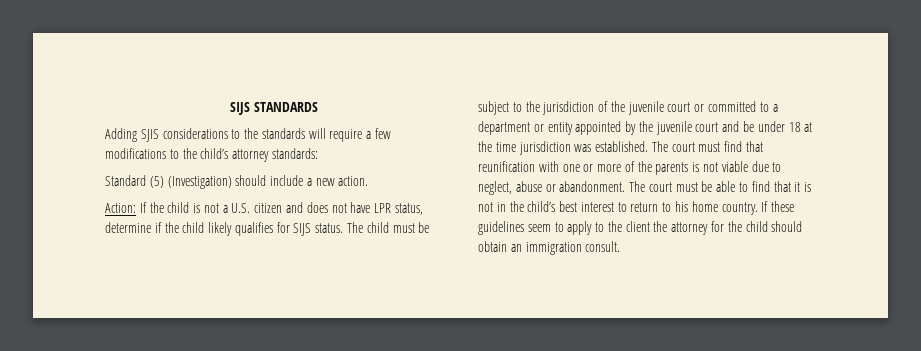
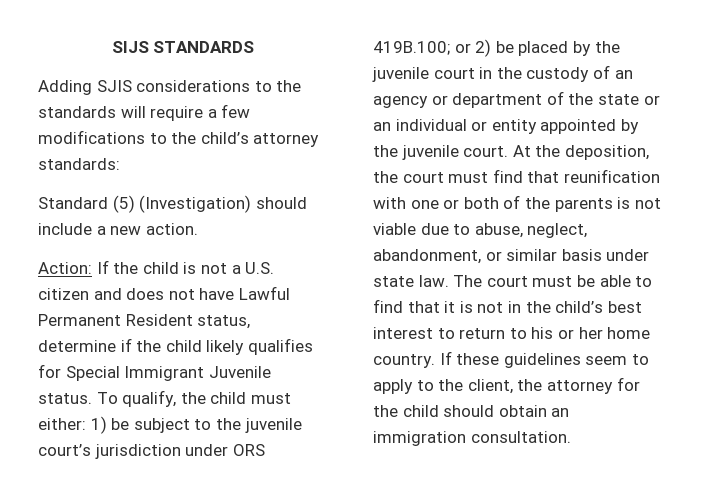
[374,203,392,213] LPR -> [238,286,290,300] [38,314,193,326] Lawful Permanent Resident
[293,222,430,236] [478,101,778,115] [478,121,530,135] SIJS status. The child must be subject to the jurisdiction of the juvenile court or committed to a department -> [65,366,271,381] [38,390,291,407] [38,416,302,434] [38,444,265,459] [373,39,620,57] [372,65,633,82] [373,91,660,108] [373,119,467,131] Special Immigrant Juvenile status. To qualify, the child must either: 1) be subject to the juvenile court’s jurisdiction under ORS 419B.100; or 2) be placed by the juvenile court in the custody of an agency or department of the state or an individual
[695,121,813,132] [478,141,668,155] court and be under 18 at the time jurisdiction was established. The -> [463,145,649,160] [373,171,398,183] court. At the deposition, the
[597,164,622,172] more -> [463,197,499,209] both
[478,181,626,195] neglect, abuse or abandonment. -> [474,223,588,238] [373,249,650,264] [373,275,449,287] abuse, neglect, abandonment, or similar basis under state law.
(689, 206) none -> [557,327,603,339] or her
[625,221,650,232] client -> [467,379,513,394] client,
[585,241,621,252] consult. -> [470,431,571,443] consultation.

